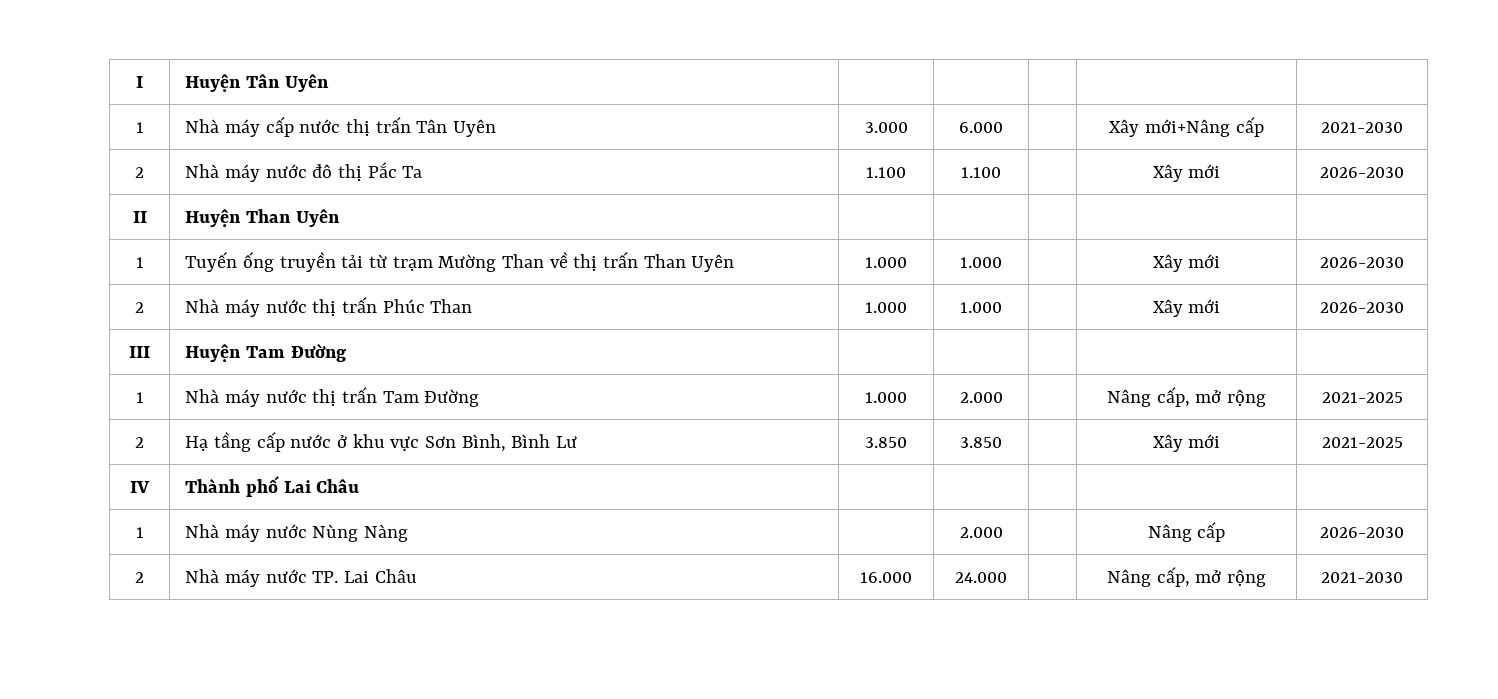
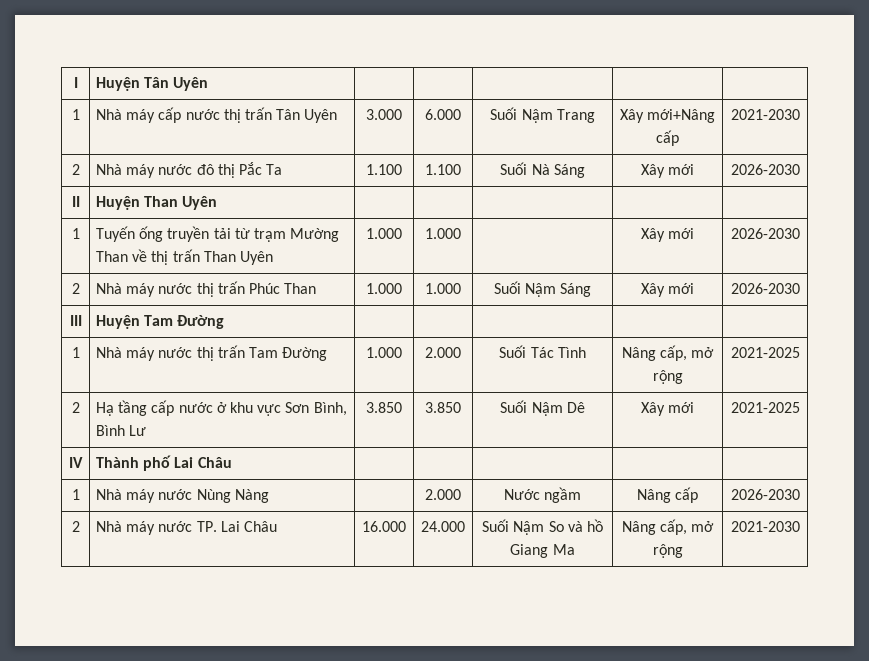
(1003, 127) none -> [490,107,595,123] Suối Nậm Trang
(1001, 172) none -> [500,162,585,178] Suối Nà Sáng
(1002, 307) none -> [493,281,592,297] Suối Nậm Sáng
(1003, 397) none -> [499,345,586,358] Suối Tác Tình
(1002, 442) none -> [500,400,585,416] Suối Nậm Dê
(1003, 532) none -> [503,487,582,503] Nước ngầm
(1007, 577) none -> [482,519,603,535] [510,544,575,558] Suối Nậm So và hồ Giang Ma

